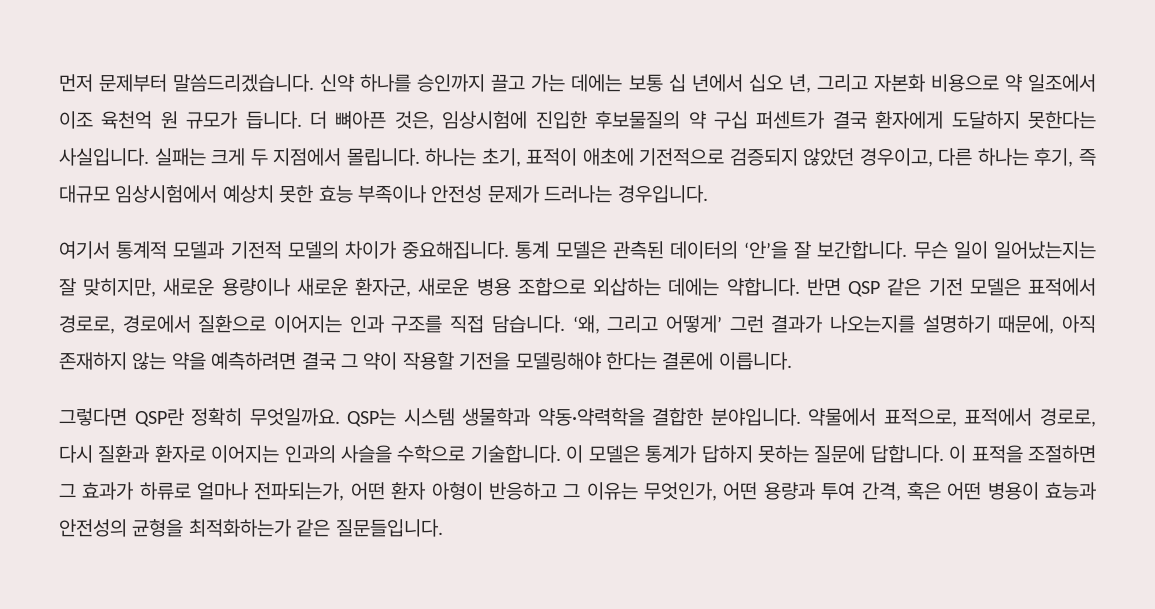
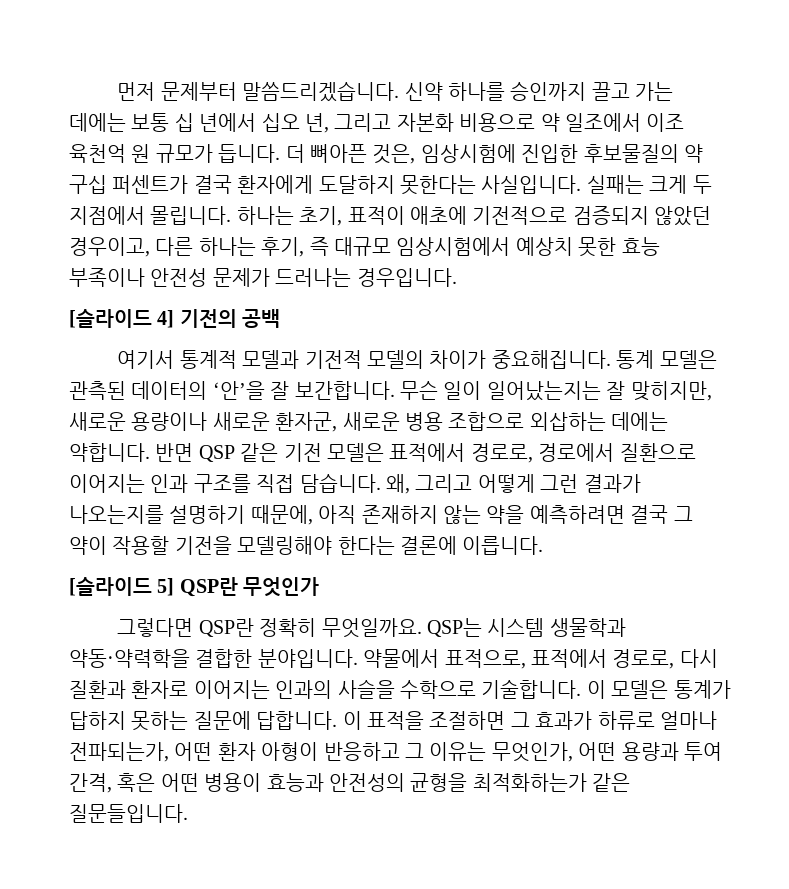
(708, 194) none -> [69,309,281,328] // [슬라이드 4] 기전의 공백
[572,315,722,334] ‘왜, 그리고 어떻게’ -> [386,474,535,494] 왜, 그리고 어떻게
(792, 361) none -> [69,577,320,597] // [슬라이드 5] QSP란 무엇인가

